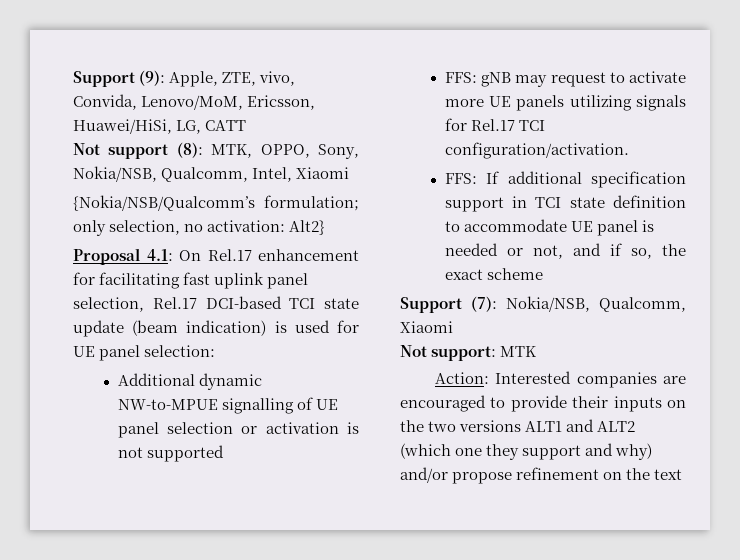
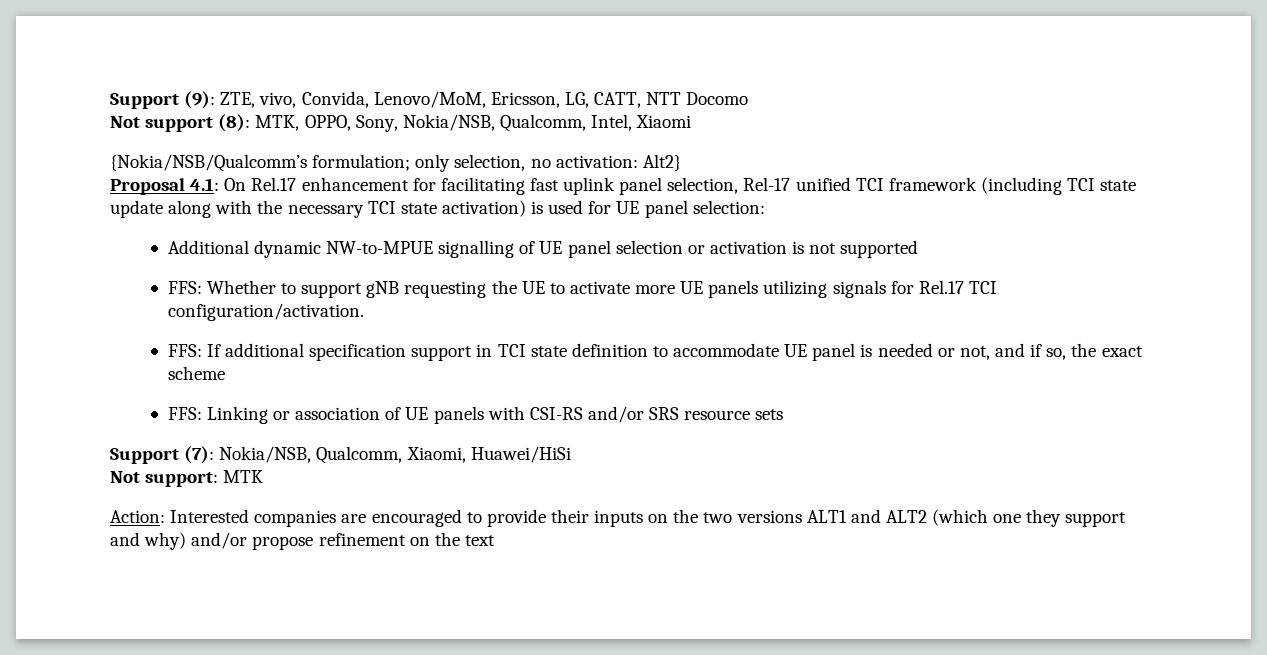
[169,71,219,87] Apple, -> (216, 100) none
[73,119,247,134] Huawei/HiSi, LG, CATT -> [564,92,749,108] LG, CATT, NTT Docomo
[152,296,359,309] [73,320,267,337] Rel.17 DCI-based TCI state update (beam indication) -> [743,177,1137,195] [110,200,526,218] Rel-17 unified TCI framework (including TCI state update along with the necessary TCI state activation)
[480,72,606,87] gNB may request -> [206,280,545,298] Whether to support gNB requesting the UE
(543, 274) none -> [167,406,784,424] // FFS: Linking or association of UE panels with CSI-RS and/or SRS resource sets
[400,321,453,333] Xiaomi -> [406,446,571,463] Xiaomi, Huawei/HiSi

